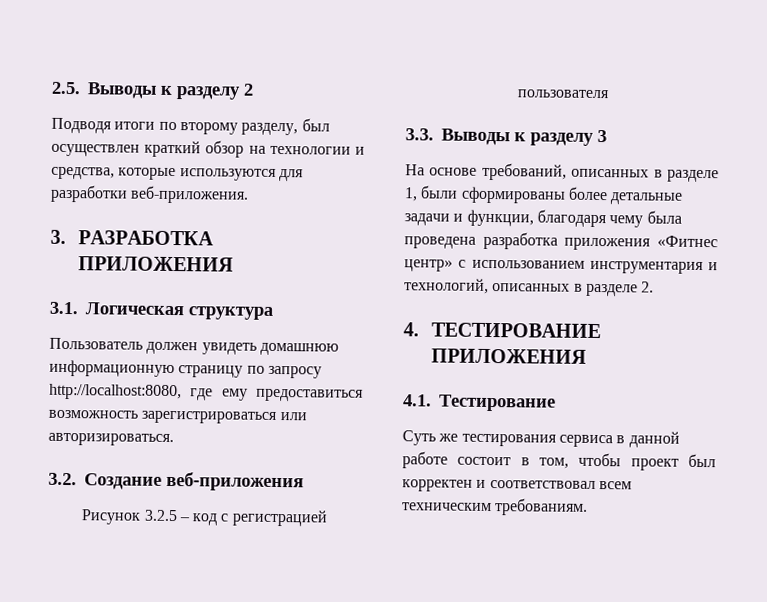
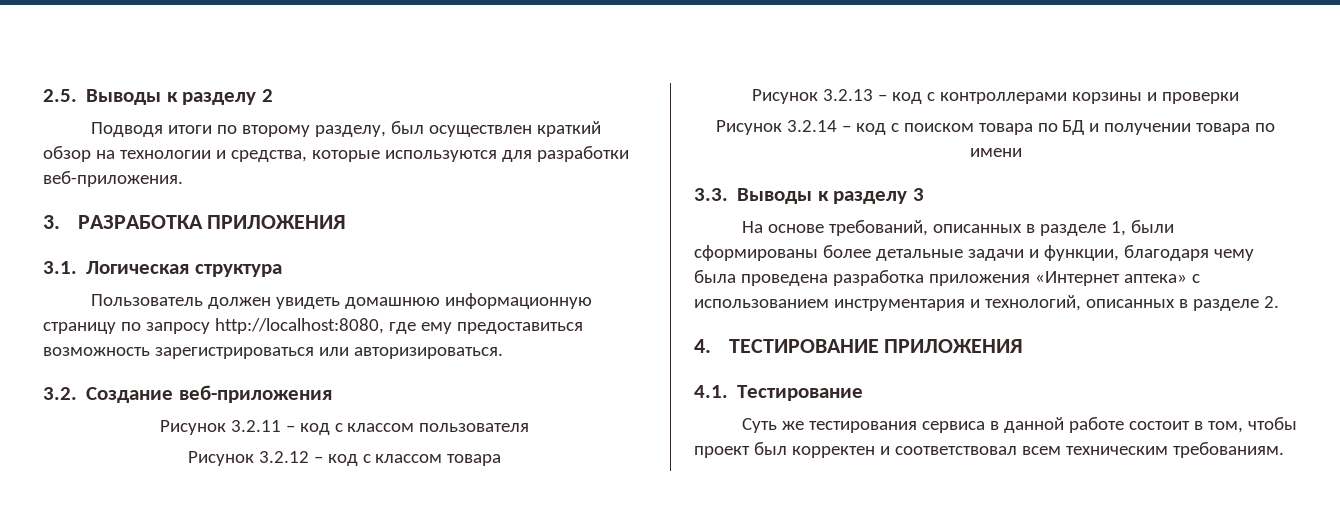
[143,509,328,527] 3.2.5 – код с регистрацией -> [230,420,415,435] 3.2.11 – код с классом
(609, 94) none -> [187,451,502,466] [752,89,1239,104] [715,120,1276,135] [969,148,1022,157] // Рисунок 3.2.12 – код с классом товара // Рисунок 3.2.13 – код с контроллерами корзины и проверки // Рисунок 3.2.14 – код с поиском товара по БД и получении товара по имени
[657,235,718,248] [404,259,453,272] «Фитнес центр» -> [1034,271,1187,286] «Интернет аптека»

